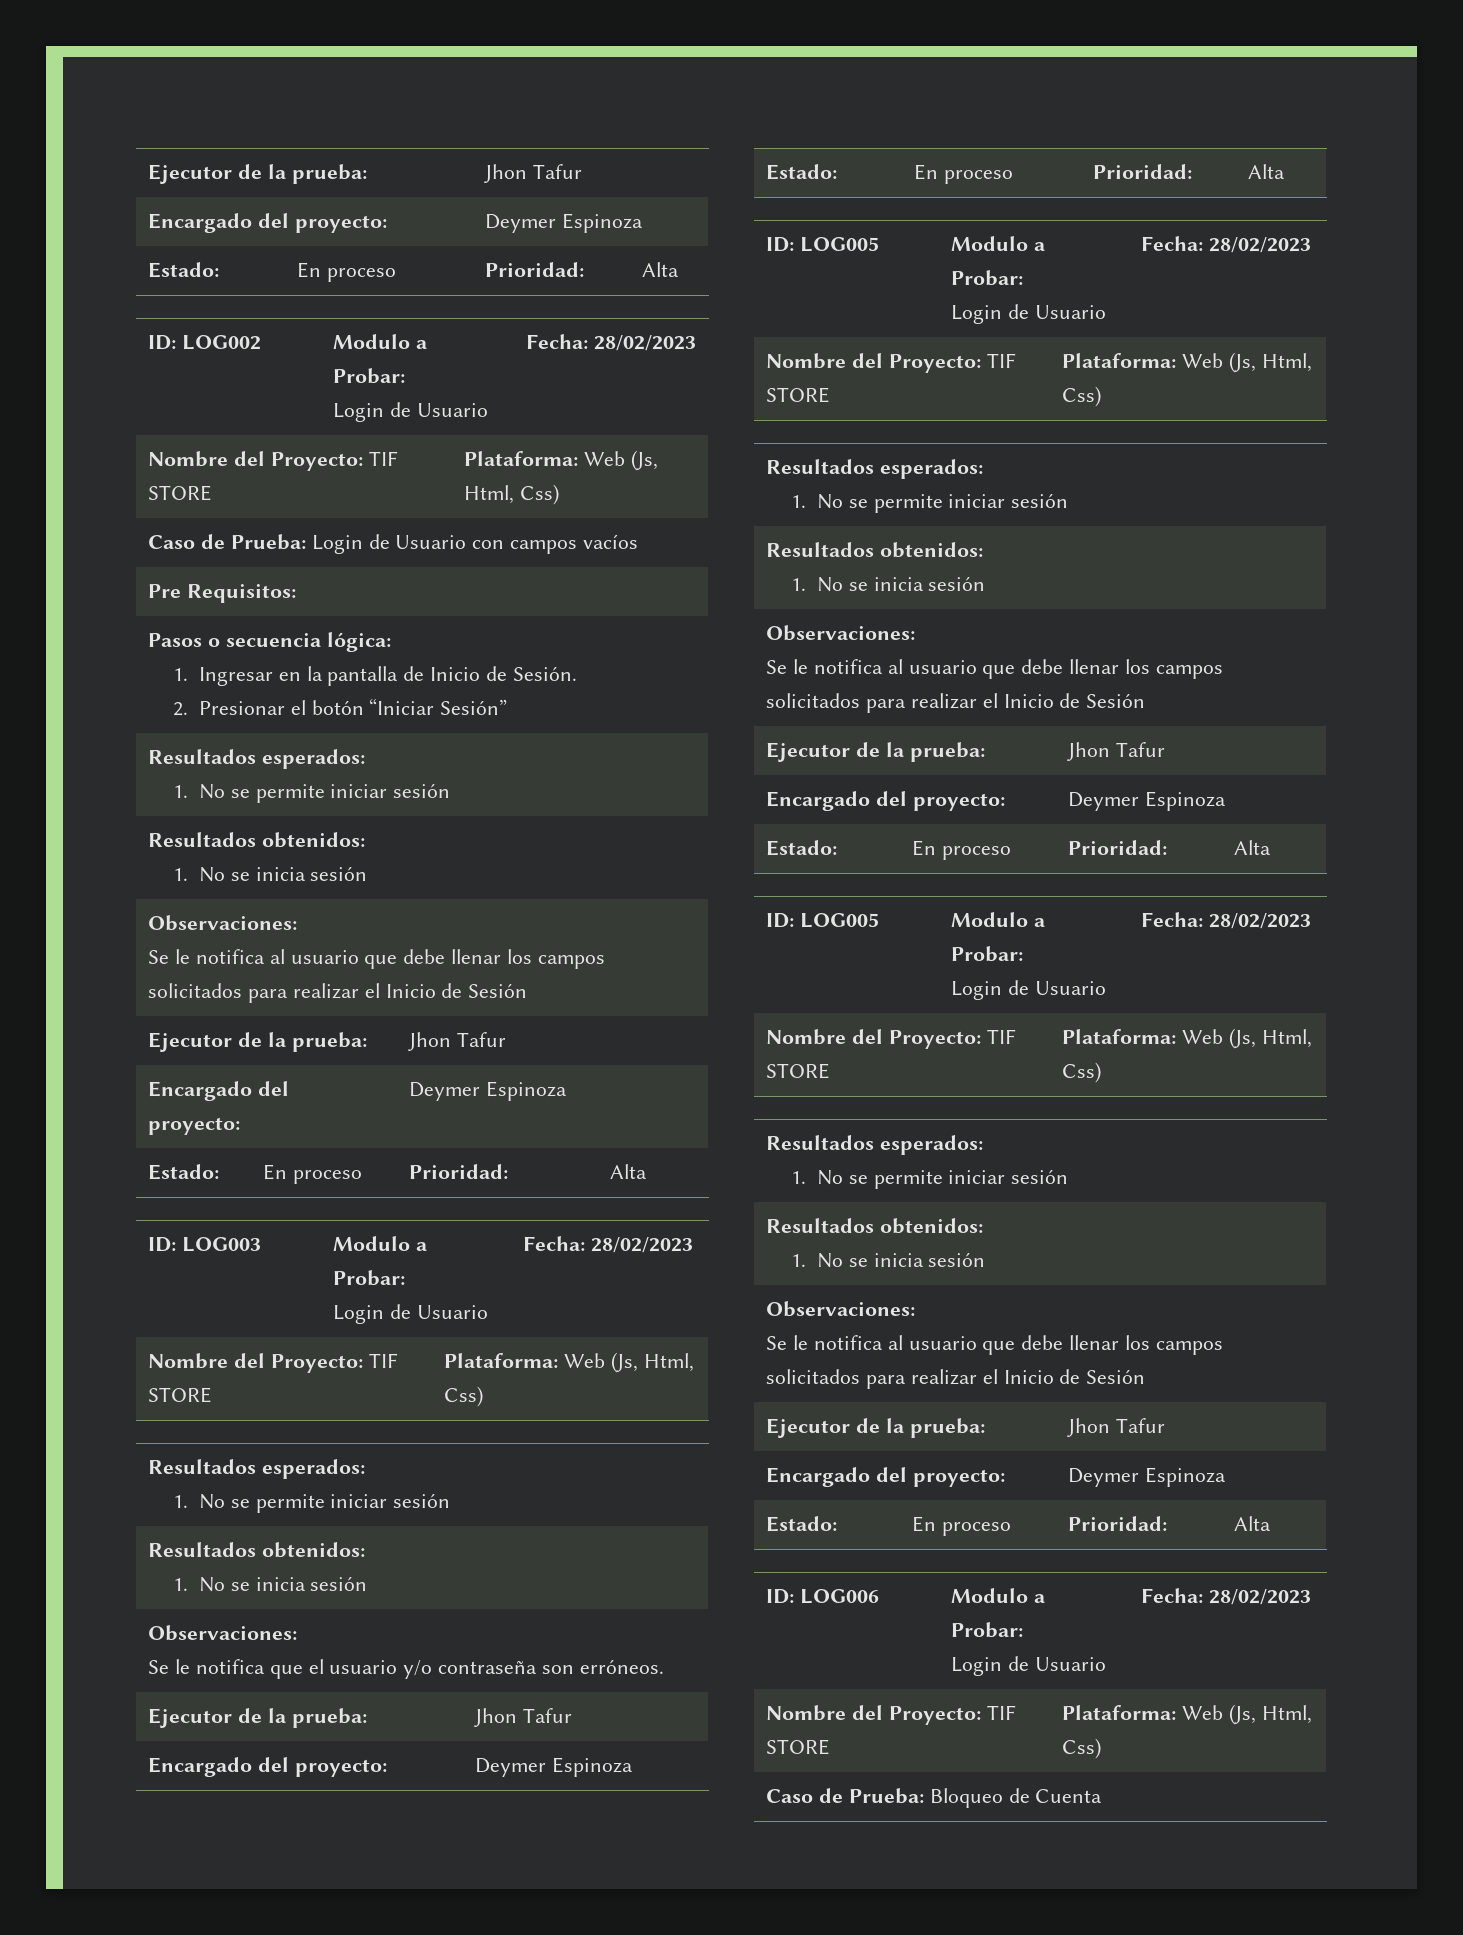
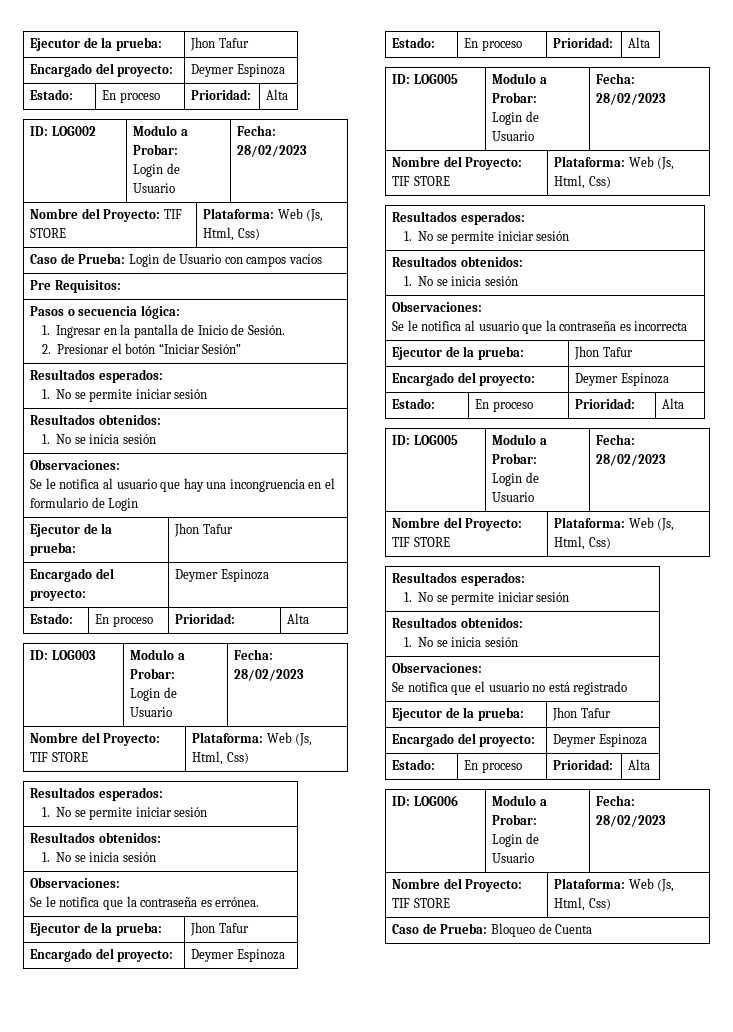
[403,949,605,969] [148,983,528,1003] debe llenar los campos solicitados para realizar el Inicio de Sesión -> [183,478,335,492] [30,497,139,511] hay una incongruencia en el formulario de Login
[308,1659,664,1679] el usuario y/o contraseña son erróneos. -> [126,896,260,907] la contraseña es errónea.
[1021,659,1223,679] [766,693,1146,713] debe llenar los campos solicitados para realizar el Inicio de Sesión -> [545,320,688,331] la contraseña es incorrecta
[793,1335,1223,1355] [766,1369,1146,1389] le notifica al usuario que debe llenar los campos solicitados para realizar el Inicio de Sesión -> [407,681,628,695] notifica que el usuario no está registrado

